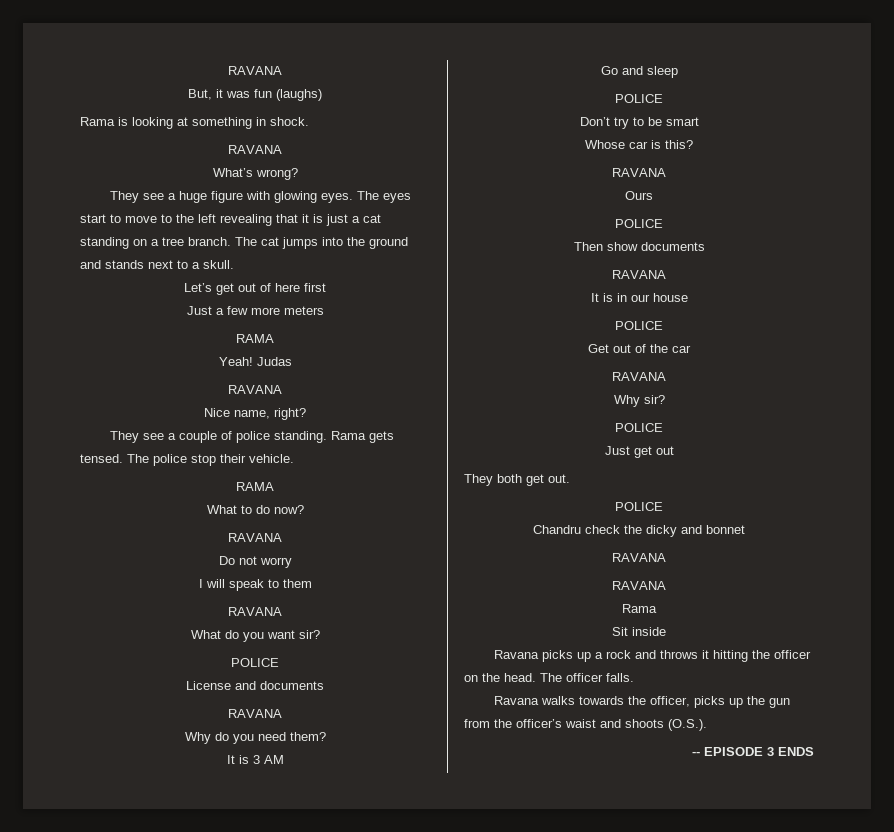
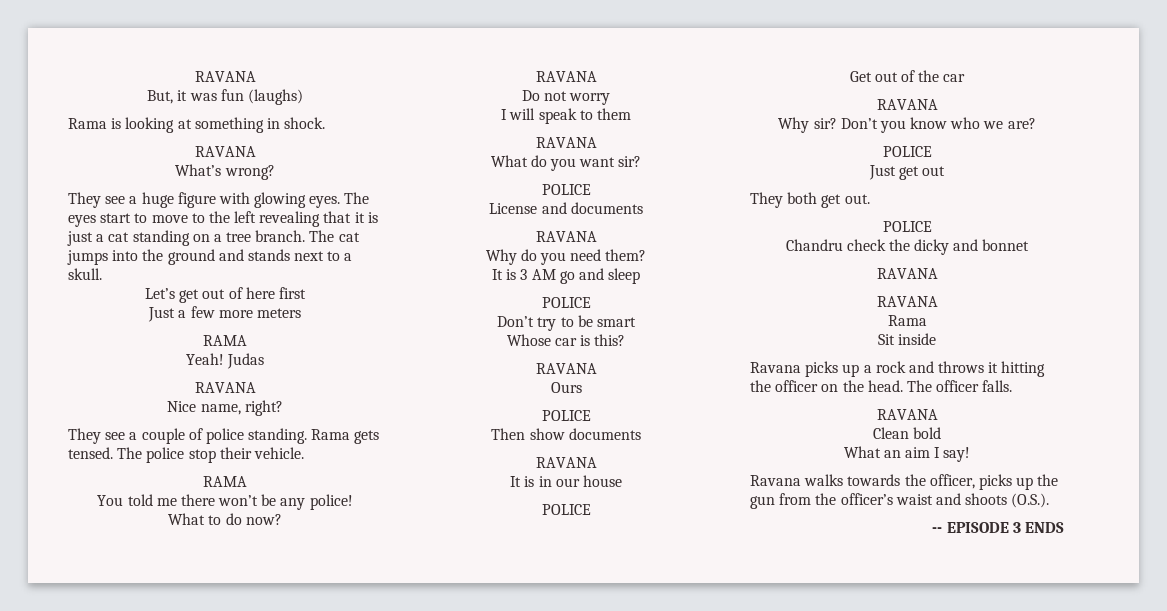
(274, 486) none -> [97,494,353,510] // You told me there won’t be any police!
[600,66,618,75] // Go -> [559,271,575,284] go
(665, 399) none -> [840,117,1036,133] Don’t you know who we are?
(634, 677) none -> [876,409,938,420] [872,427,942,439] [843,446,971,462] // RAVANA // Clean bold // What an aim I say!

